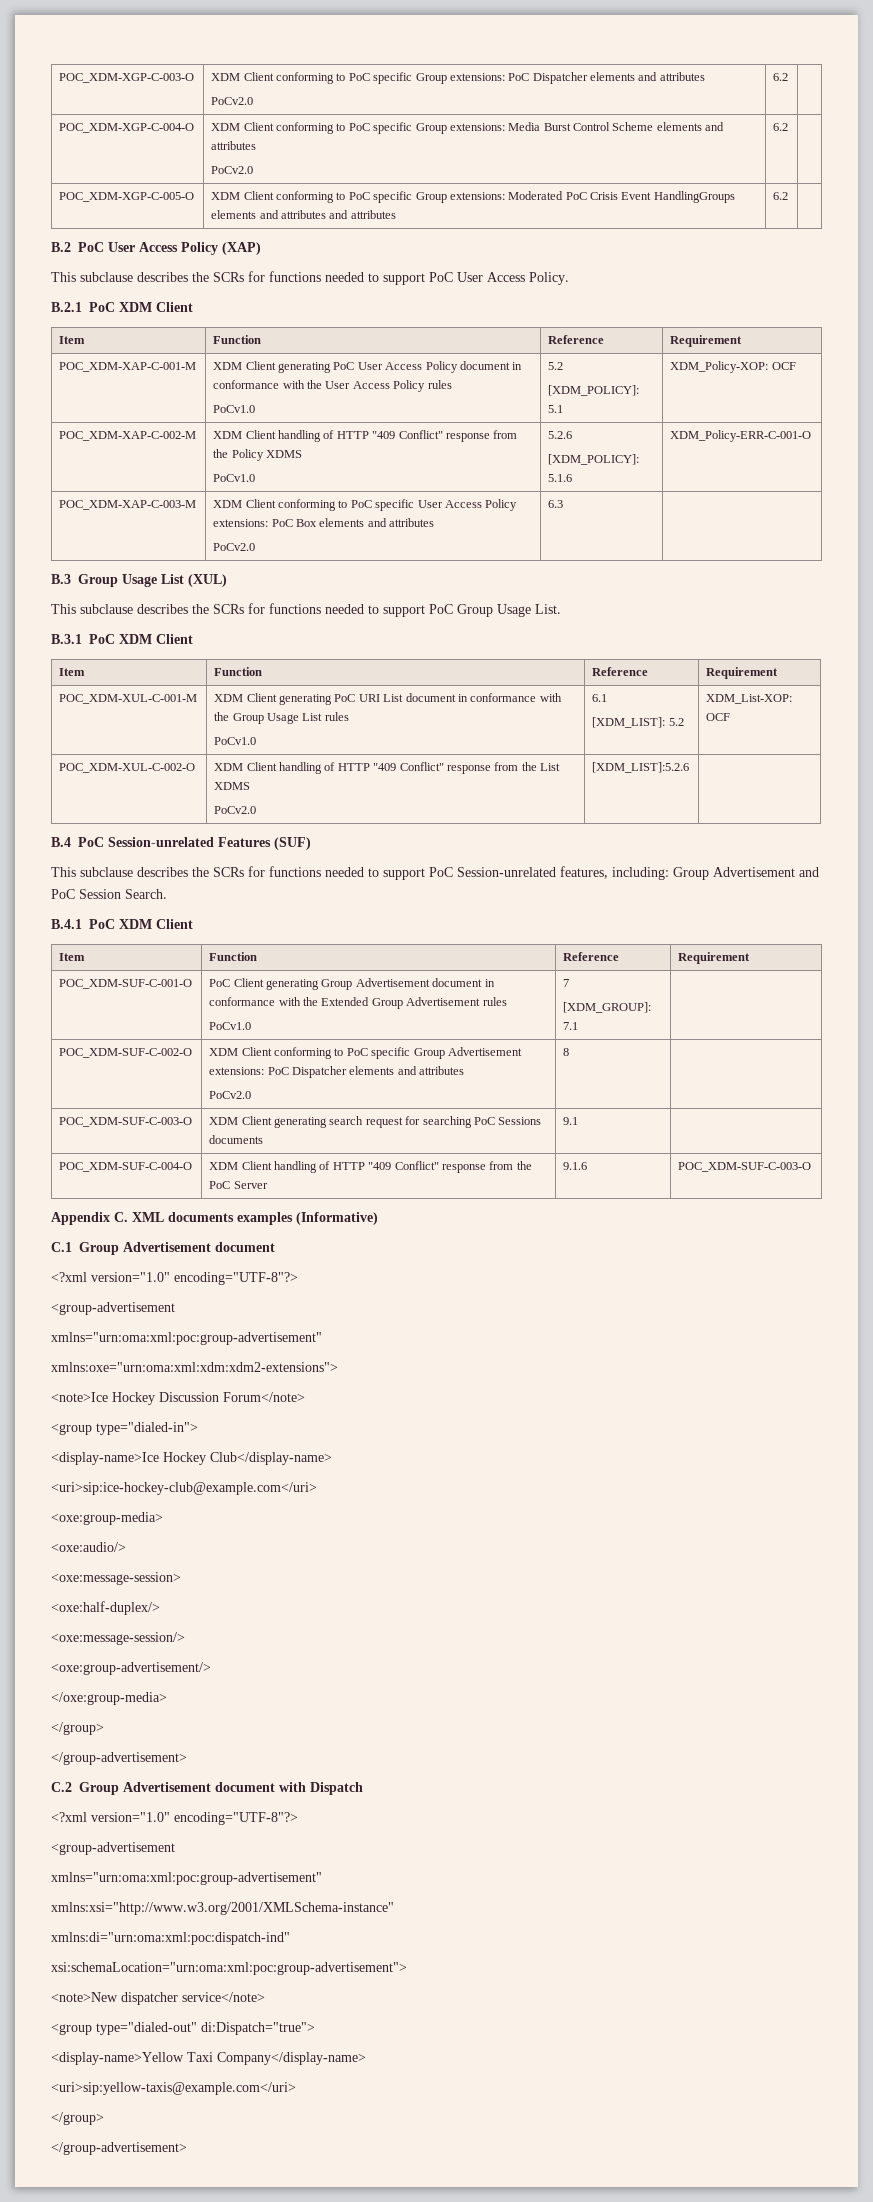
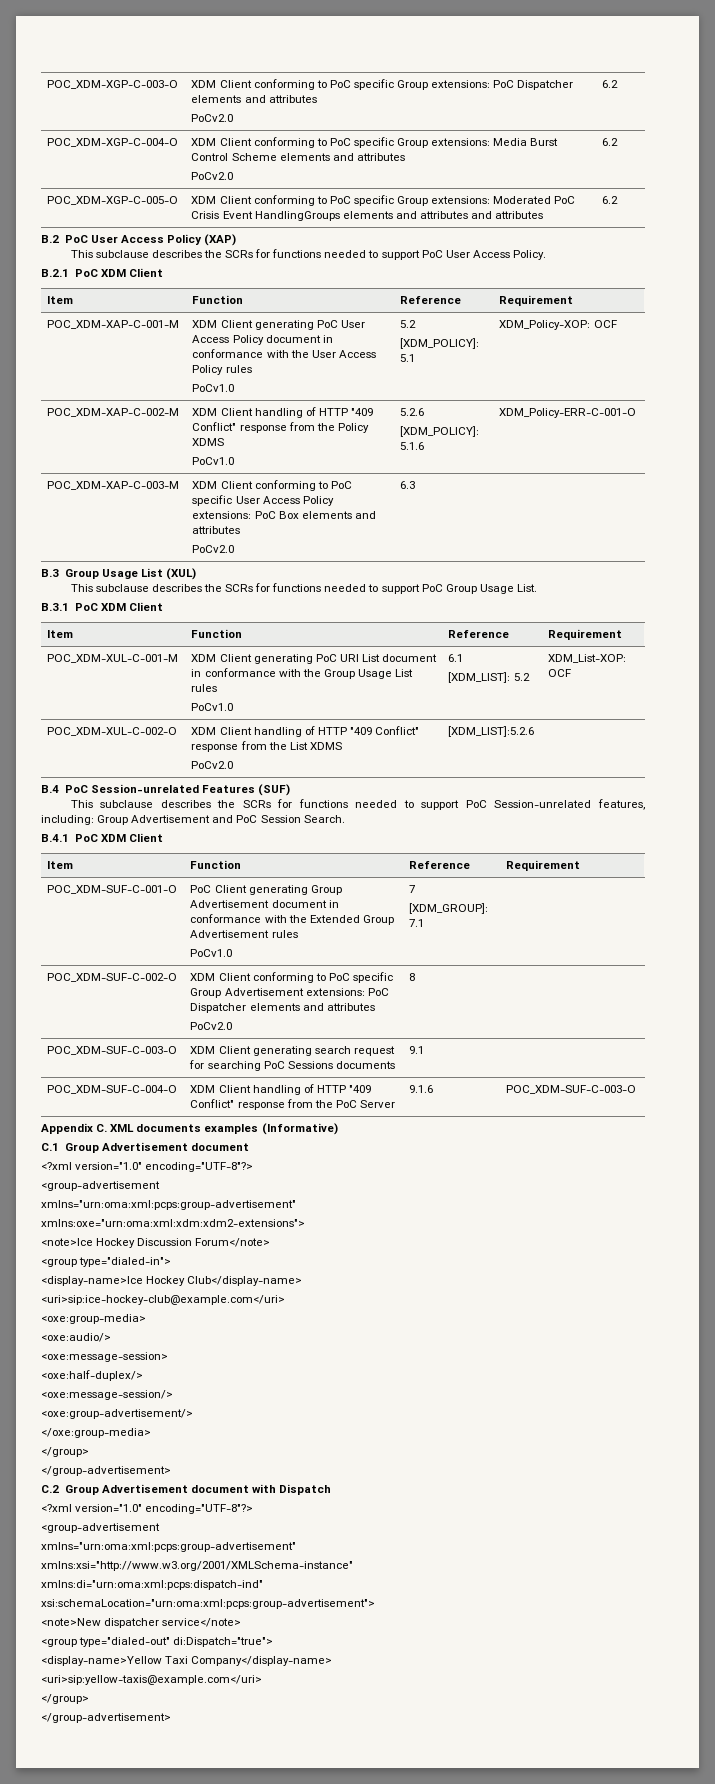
[51,1332,322,1345] xmlns="urn:oma:xml:poc:group-advertisement" -> [41,1200,296,1210] xmlns="urn:oma:xml:pcps:group-advertisement"
[51,1872,322,1885] xmlns="urn:oma:xml:poc:group-advertisement" -> [41,1542,296,1552] xmlns="urn:oma:xml:pcps:group-advertisement"
[51,1932,290,1945] [51,1962,407,1975] xmlns:di="urn:oma:xml:poc:dispatch-ind" // xsi:schemaLocation="urn:oma:xml:poc:group-advertisement"> -> [41,1580,263,1590] [41,1599,375,1609] xmlns:di="urn:oma:xml:pcps:dispatch-ind" // xsi:schemaLocation="urn:oma:xml:pcps:group-advertisement">

